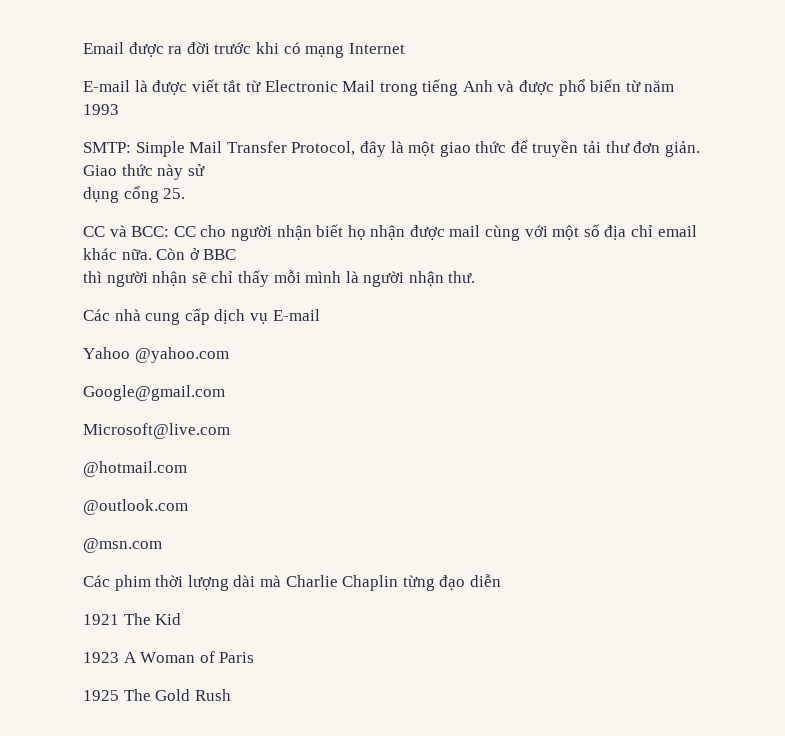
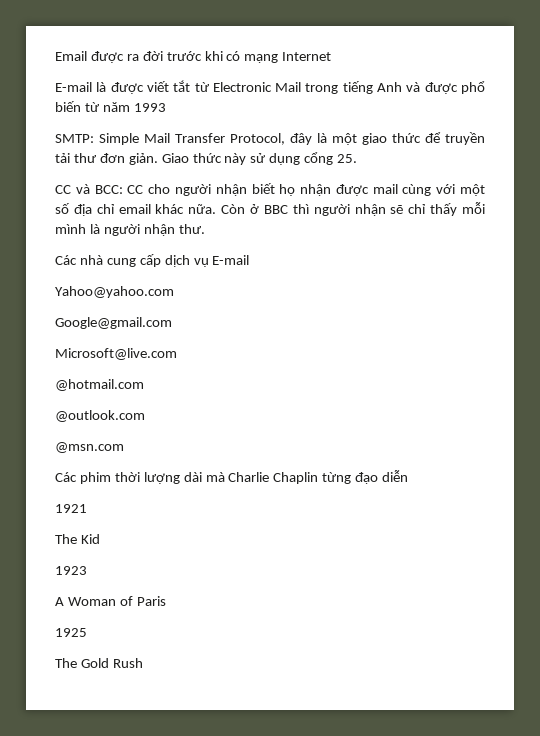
(205, 170) // -> (267, 158) none
(237, 254) // -> (288, 209) none
[83,347,229,363] Yahoo @yahoo.com -> [55,286,174,298] Yahoo@yahoo.com
(119, 619) none -> (87, 508) //
(119, 657) none -> (87, 570) //
(119, 695) none -> (87, 632) //

